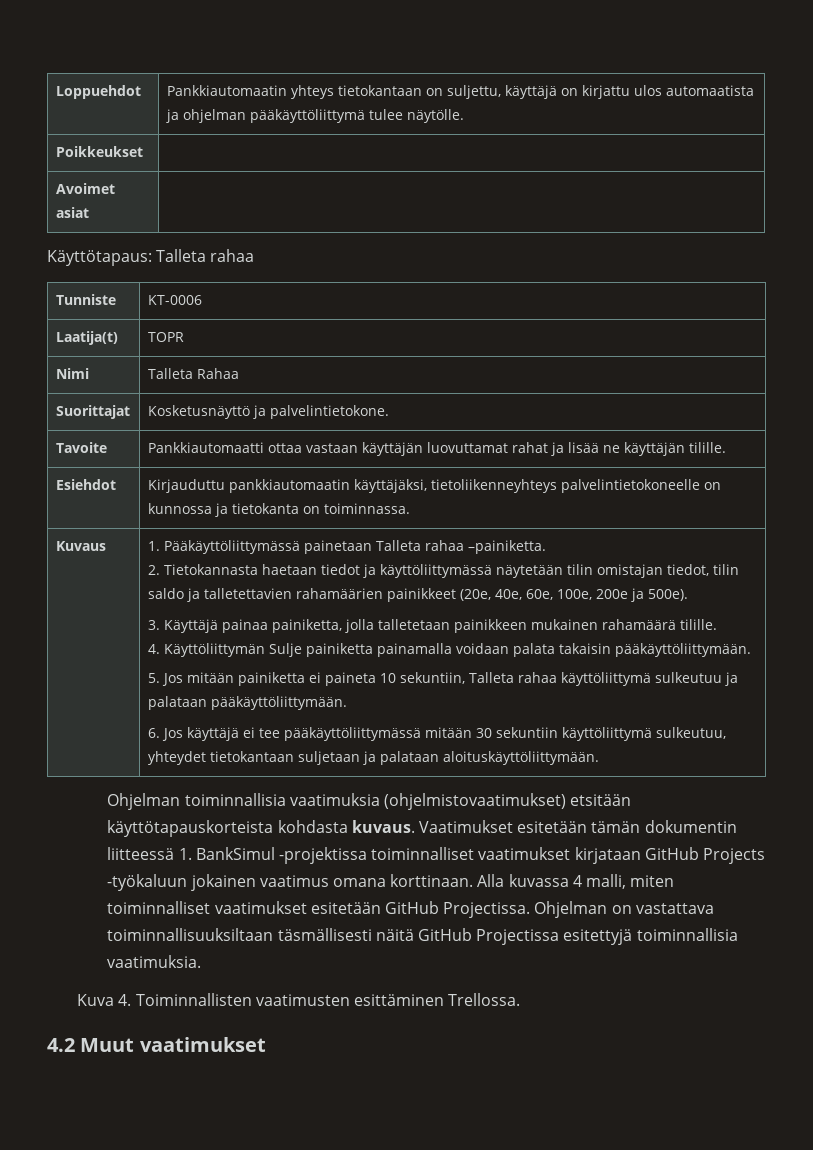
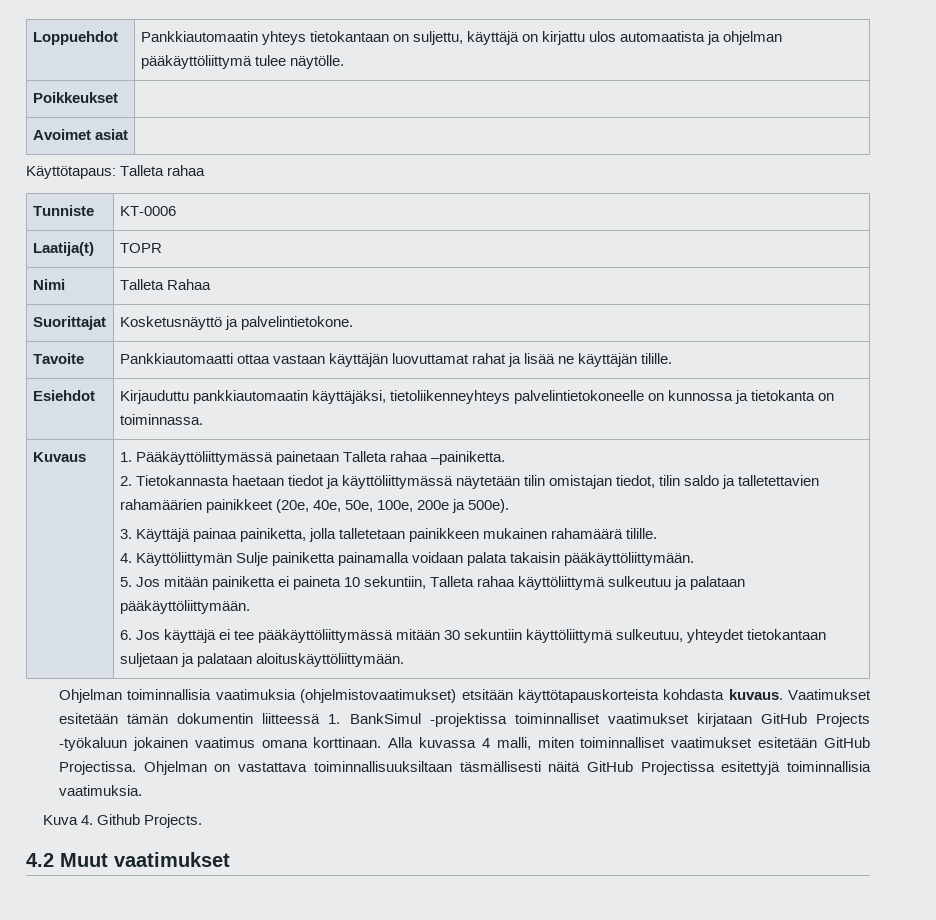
[525,589,553,600] 60e, -> [344,500,373,512] 50e,
[135,993,521,1006] Toiminnallisten vaatimusten esittäminen Trellossa. -> [96,814,202,828] Github Projects.

